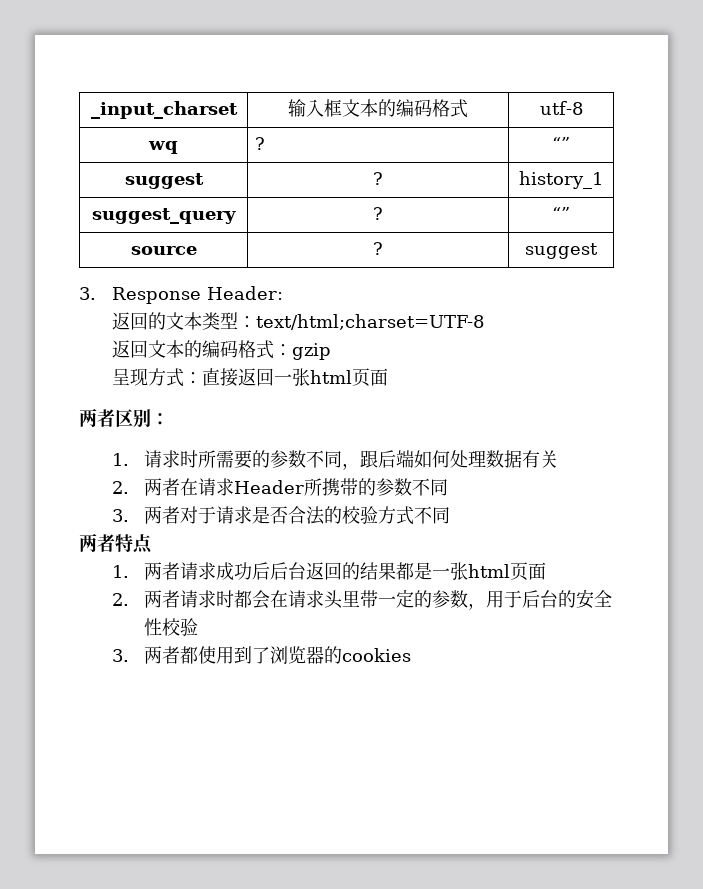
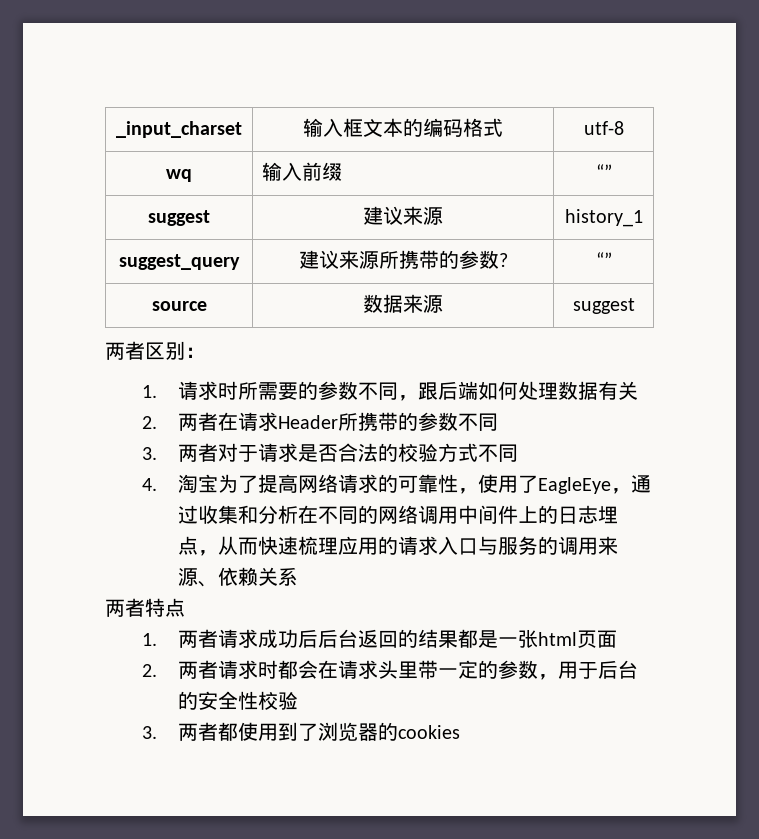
[255,137,266,150] ? -> [262,162,343,181] 输入前缀
[373,172,383,185] ? -> [363,206,443,225] 建议来源
(236, 216) none -> [298,250,499,269] 建议来源所携带的参数
[373,242,383,255] [525,243,598,259] [79,286,283,304] [111,312,485,330] [111,340,331,360] [111,368,388,387] ? | suggest // 3. Response Header: // 返回的文本类型：text/html;charset=UTF-8 // 返回文本的编码格式：gzip // 呈现方式：直接返回一张html页面 -> [363,294,443,313] [572,298,635,314] 数据来源 | suggest
(450, 515) none -> [141,474,652,494] [178,505,619,524] [178,536,619,556] [178,567,299,587] // 4.淘宝为了提高网络请求的可靠性，使用了EagleEye，通过收集和分析在不同的网络调用中间件上的日志埋点，从而快速梳理应用的请求入口与服务的调用来源、依赖关系

